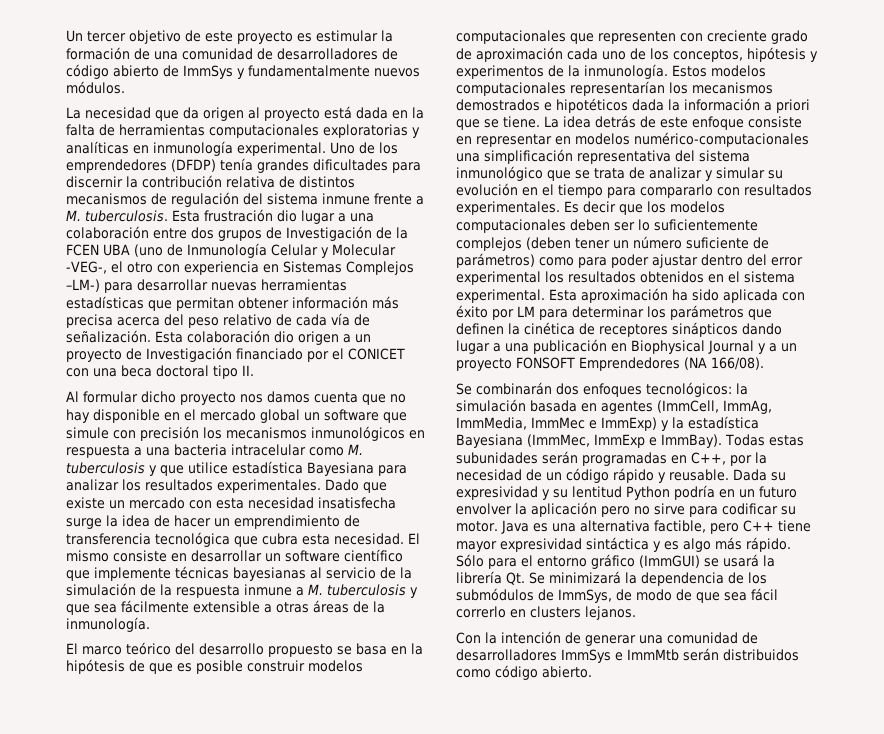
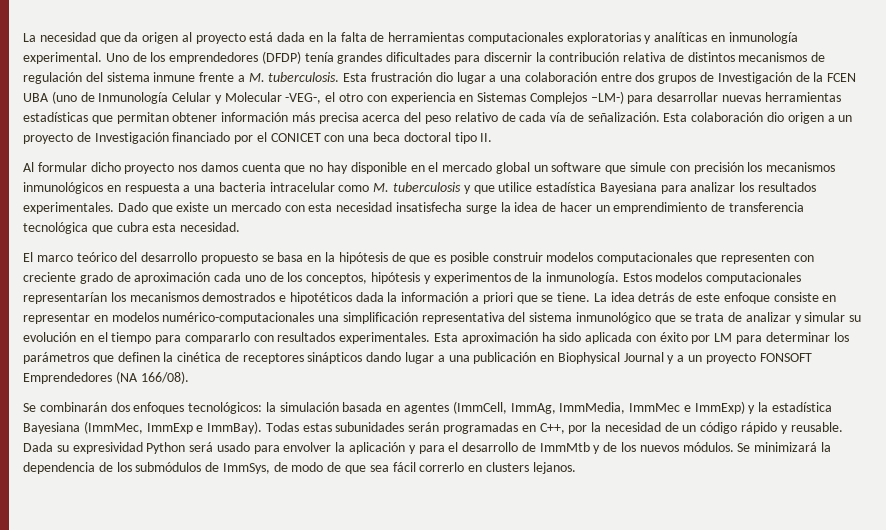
[66,30,393,44] [66,47,398,60] [66,64,420,79] [66,81,125,94] Un tercer objetivo de este proyecto es estimular la formación de una comunidad de desarrolladores de código abierto de ImmSys y fundamentalmente nuevos módulos. // -> (23, 37) none
[408,533,420,544] [66,549,403,562] [66,566,412,581] [66,583,418,598] [66,600,385,615] [66,617,150,632] El mismo consiste en desarrollar un software científico que implemente técnicas bayesianas al servicio de la simulación de la respuesta inmune a M. tuberculosis y que sea fácilmente extensible a otras áreas de la inmunología. -> (241, 227) none
[564,201,725,215] [456,219,758,233] [456,236,769,251] [456,253,803,268] [456,271,795,285] [456,289,545,303] Es decir que los modelos computacionales deben ser lo suficientemente complejos (deben tener un número suficiente de parámetros) como para poder ajustar dentro del error experimental los resultados obtenidos en el sistema experimental. -> (431, 338) none
[542,485,797,500] [456,502,796,517] [456,520,811,534] [456,537,791,552] [456,554,775,569] [456,571,525,585] y su lentitud Python podría en un futuro envolver la aplicación pero no sirve para codificar su motor. Java es una alternativa factible, pero C++ tiene mayor expresividad sintáctica y es algo más rápido. Sólo para el entorno gráfico (ImmGUI) se usará la librería Qt. -> [146,442,734,454] Python será usado para envolver la aplicación y para el desarrollo de ImmMtb y de los nuevos módulos.
[456,631,758,646] [456,648,799,663] [456,665,592,680] // Con la intención de generar una comunidad de desarrolladores ImmSys e ImmMtb serán distribuidos como código abierto. -> (576, 468) none

